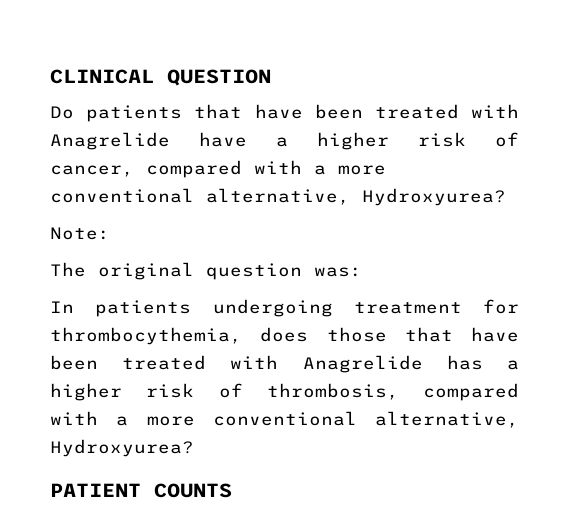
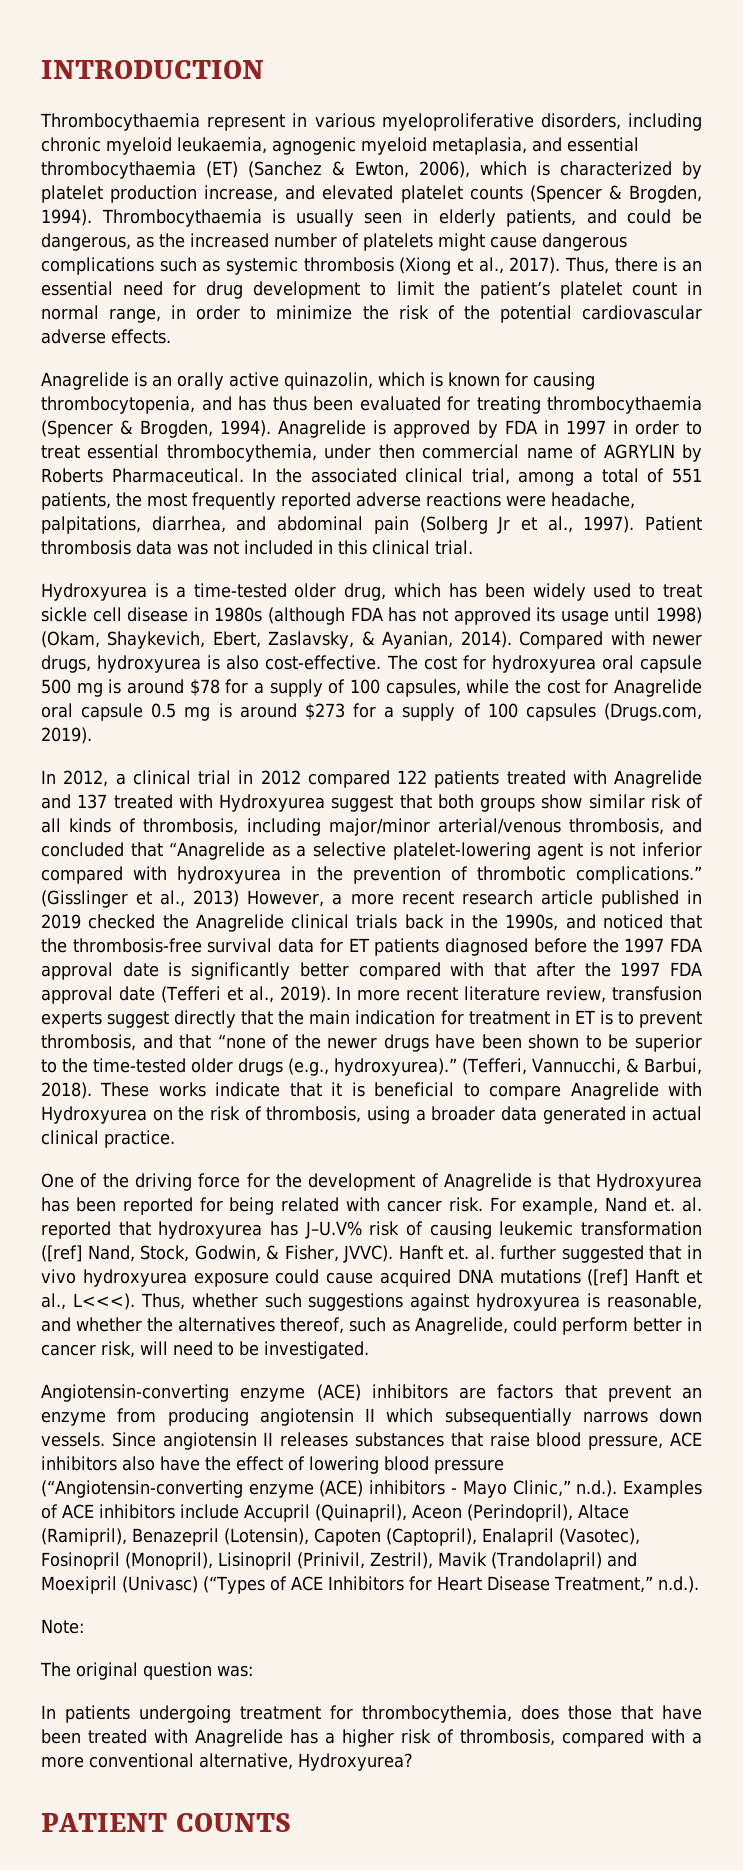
[50,69,271,86] [50,104,519,122] [50,132,519,150] [50,160,386,178] [50,188,506,206] CLINICAL QUESTION // Do patients that have been treated with Anagrelide have a higher risk of cancer, compared with a more conventional alternative, Hydroxyurea? -> [41,60,264,79] [40,113,702,131] [41,137,639,155] [41,161,702,179] [41,185,702,203] [41,209,703,227] [41,233,627,251] [41,257,702,275] [41,281,702,299] [41,305,702,323] [41,329,171,344] [41,372,595,390] [41,396,702,414] [41,420,703,438] [41,444,702,462] [41,468,702,486] [41,492,635,510] [41,516,703,534] [41,540,473,555] [41,583,703,601] [41,607,703,625] [41,631,702,649] [41,655,703,673] [41,679,702,697] [41,703,702,721] [41,727,92,744] [41,770,702,788] [41,794,703,812] [41,818,702,836] [41,842,702,860] [41,866,702,884] [41,890,702,908] [41,914,702,932] [41,938,703,956] [41,962,703,980] [41,986,702,1004] [41,1010,703,1028] [41,1034,702,1052] [41,1058,702,1076] [41,1082,702,1100] [41,1106,702,1124] [41,1130,175,1148] [41,1173,702,1191] [41,1197,702,1215] [41,1221,703,1239] [41,1245,702,1263] [41,1269,702,1287] [41,1293,703,1311] [41,1317,702,1335] [41,1341,369,1359] [41,1384,702,1402] [41,1408,702,1426] [41,1432,702,1450] [41,1456,504,1474] [41,1480,702,1498] [41,1504,629,1522] [41,1528,640,1546] [41,1552,637,1570] [41,1576,699,1594] INTRODUCTION // Thrombocythaemia represent in various myeloproliferative disorders, including chronic myeloid leukaemia, agnogenic myeloid metaplasia, and essential thrombocythaemia (ET) (Sanchez & Ewton, 2006), which is characterized by platelet production increase, and elevated platelet counts (Spencer & Brogden, 1994). Thrombocythaemia is usually seen in elderly patients, and could be dangerous, as the increased number of platelets might cause dangerous complications such as systemic thrombosis (Xiong et al., 2017). Thus, there is an essential need for drug development to limit the patient’s platelet count in normal range, in order to minimize the risk of the potential cardiovascular adverse effects. // Anagrelide is an orally active quinazolin, which is known for causing thrombocytopenia, and has thus been evaluated for treating thrombocythaemia (Spencer & Brogden, 1994). Anagrelide is approved by FDA in 1997 in order to treat essential thrombocythemia, under then commercial name of AGRYLIN by Roberts Pharmaceutical. In the associated clinical trial, among a total of 551 patients, the most frequently reported adverse reactions were headache, palpitations, diarrhea, and abdominal pain (Solberg Jr et al., 1997). Patient thrombosis data was not included in this clinical trial. // Hydroxyurea is a time-tested older drug, which has been widely used to treat sickle cell disease in 1980s (although FDA has not approved its usage until 1998) (Okam, Shaykevich, Ebert, Zaslavsky, & Ayanian, 2014). Compared with newer drugs, hydroxyurea is also cost-effective. The cost for hydroxyurea oral capsule 500 mg is around $78 for a supply of 100 capsules, while the cost for Anagrelide oral capsule 0.5 mg is around $273 for a supply of 100 capsules (Drugs.com, 2019). // In 2012, a clinical trial in 2012 compared 122 patients treated with Anagrelide and 137 treated with Hydroxyurea suggest that both groups show similar risk of all kinds of thrombosis, including major/minor arterial/venous thrombosis, and concluded that “Anagrelide as a selective platelet-lowering agent is not inferior compared with hydroxyurea in the prevention of thrombotic complications.” (Gisslinger et al., 2013) However, a more recent research article published in 2019 checked the Anagrelide clinical trials back in the 1990s, and noticed that the thrombosis-free survival data for ET patients diagnosed before the 1997 FDA approval date is significantly better compared with that after the 1997 FDA approval date (Tefferi et al., 2019). In more recent literature review, transfusion experts suggest directly that the main indication for treatment in ET is to prevent thrombosis, and that “none of the newer drugs have been shown to be superior to the time-tested older drugs (e.g., hydroxyurea).” (Tefferi, Vannucchi, & Barbui, 2018). These works indicate that it is beneficial to compare Anagrelide with Hydroxyurea on the risk of thrombosis, using a broader data generated in actual clinical practice. // One of the driving force for the development of Anagrelide is that Hydroxyurea has been reported for being related with cancer risk. For example, Nand et. al. reported that hydroxyurea has J–U.V% risk of causing leukemic transformation ([ref] Nand, Stock, Godwin, & Fisher, JVVC). Hanft et. al. further suggested that in vivo hydroxyurea exposure could cause acquired DNA mutations ([ref] Hanft et al., L<<<). Thus, whether such suggestions against hydroxyurea is reasonable, and whether the alternatives thereof, such as Anagrelide, could perform better in cancer risk, will need to be investigated. // Angiotensin-converting enzyme (ACE) inhibitors are factors that prevent an enzyme from producing angiotensin II which subsequentially narrows down vessels. Since angiotensin II releases substances that raise blood pressure, ACE inhibitors also have the effect of lowering blood pressure (“Angiotensin-converting enzyme (ACE) inhibitors - Mayo Clinic,” n.d.). Examples of ACE inhibitors include Accupril (Quinapril), Aceon (Perindopril), Altace (Ramipril), Benazepril (Lotensin), Capoten (Captopril), Enalapril (Vasotec), Fosinopril (Monopril), Lisinopril (Prinivil, Zestril), Mavik (Trandolapril) and Moexipril (Univasc) (“Types of ACE Inhibitors for Heart Disease Treatment,” n.d.).

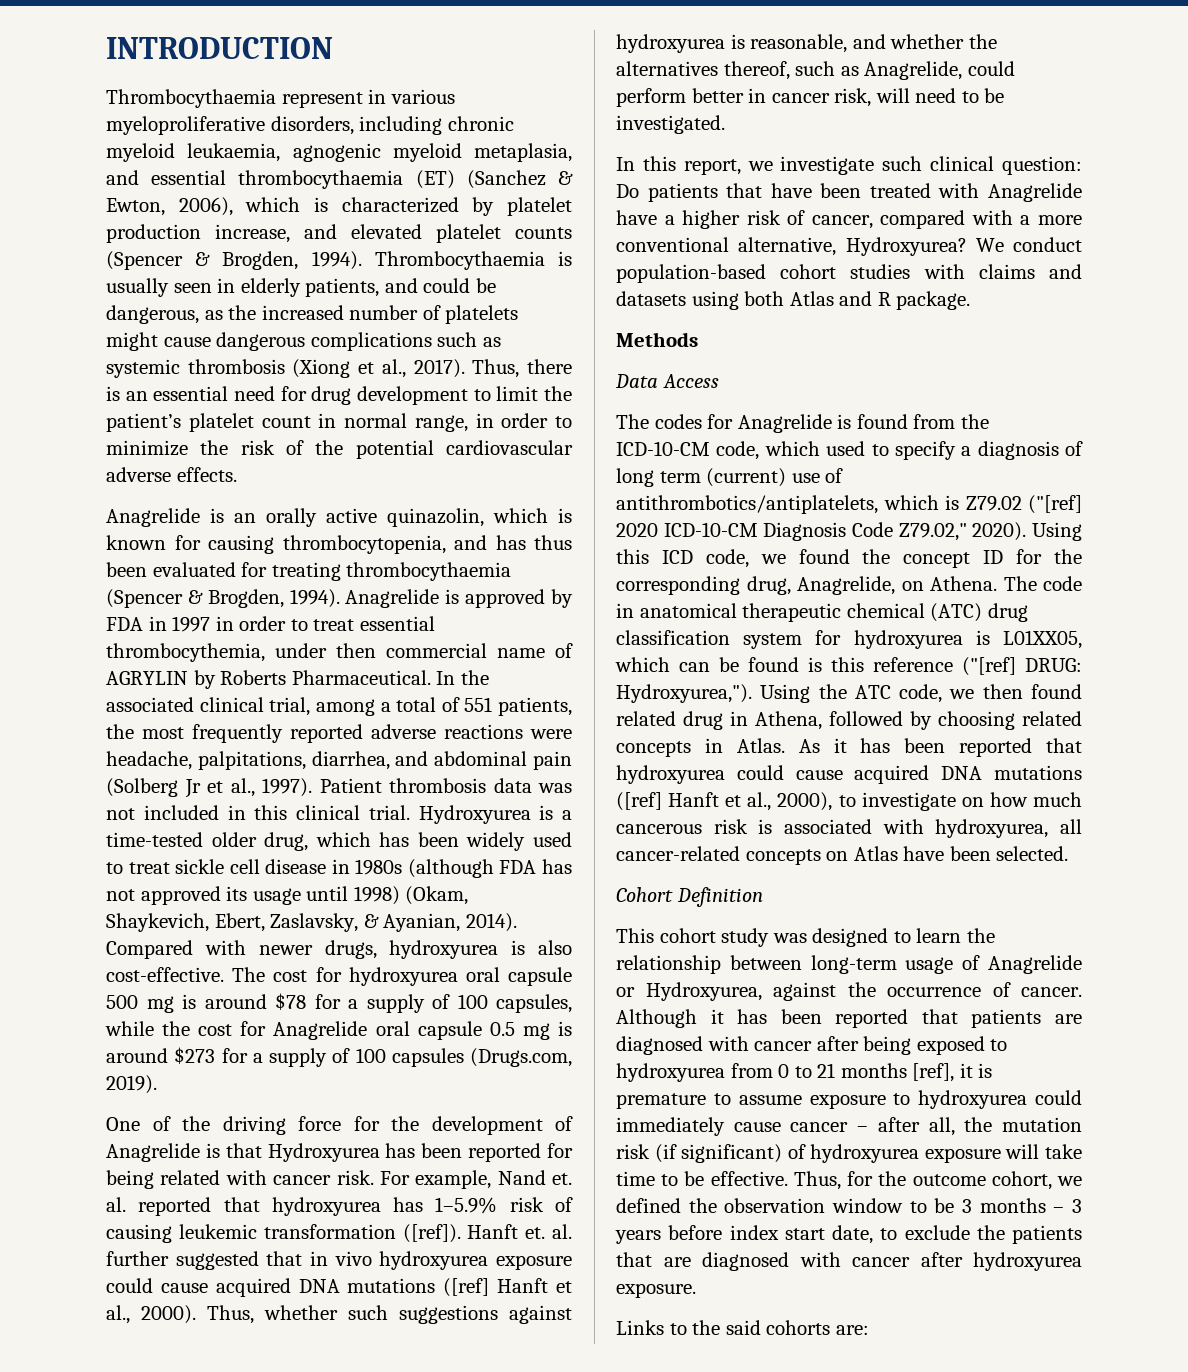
(473, 547) // -> (410, 812) none
[41,770,702,788] [41,794,703,812] [41,818,702,836] [41,842,702,860] [41,866,702,884] [41,890,702,908] [41,914,702,932] [41,938,703,956] [41,962,703,980] [41,986,702,1004] [41,1010,703,1028] [41,1034,702,1052] [41,1058,702,1076] [41,1082,702,1100] [41,1106,702,1124] [41,1130,175,1148] // In 2012, a clinical trial in 2012 compared 122 patients treated with Anagrelide and 137 treated with Hydroxyurea suggest that both groups show similar risk of all kinds of thrombosis, including major/minor arterial/venous thrombosis, and concluded that “Anagrelide as a selective platelet-lowering agent is not inferior compared with hydroxyurea in the prevention of thrombotic complications.” (Gisslinger et al., 2013) However, a more recent research article published in 2019 checked the Anagrelide clinical trials back in the 1990s, and noticed that the thrombosis-free survival data for ET patients diagnosed before the 1997 FDA approval date is significantly better compared with that after the 1997 FDA approval date (Tefferi et al., 2019). In more recent literature review, transfusion experts suggest directly that the main indication for treatment in ET is to prevent thrombosis, and that “none of the newer drugs have been shown to be superior to the time-tested older drugs (e.g., hydroxyurea).” (Tefferi, Vannucchi, & Barbui, 2018). These works indicate that it is beneficial to compare Anagrelide with Hydroxyurea on the risk of thrombosis, using a broader data generated in actual clinical practice. -> (157, 1084) none
[304,1221,362,1239] J–U.V% -> [435,1197,498,1214] 1–5.9%
[41,1245,394,1263] ([ref] Nand, Stock, Godwin, & Fisher, JVVC). -> [402,1224,461,1243] ([ref]).
[72,1293,135,1310] L<<<). -> [141,1305,196,1324] 2000).
[41,1384,702,1402] [41,1408,702,1426] [41,1432,702,1450] [41,1456,504,1474] [41,1480,702,1498] [41,1504,629,1522] [41,1528,640,1546] [41,1552,637,1570] [41,1576,699,1594] [41,1619,84,1634] [40,1662,253,1680] [41,1705,612,1723] Angiotensin-converting enzyme (ACE) inhibitors are factors that prevent an enzyme from producing angiotensin II which subsequentially narrows down vessels. Since angiotensin II releases substances that raise blood pressure, ACE inhibitors also have the effect of lowering blood pressure (“Angiotensin-converting enzyme (ACE) inhibitors - Mayo Clinic,” n.d.). Examples of ACE inhibitors include Accupril (Quinapril), Aceon (Perindopril), Altace (Ramipril), Benazepril (Lotensin), Capoten (Captopril), Enalapril (Vasotec), Fosinopril (Monopril), Lisinopril (Prinivil, Zestril), Mavik (Trandolapril) and Moexipril (Univasc) (“Types of ACE Inhibitors for Heart Disease Treatment,” n.d.). // Note: // The original question was: // In patients undergoing treatment for thrombocythemia, does those -> [616,156,1082,175] [616,183,718,202] In this report, we investigate such clinical question: Do patients
[290,1729,318,1744] has -> [616,210,657,225] have
[460,1729,555,1746] thrombosis, -> [811,215,873,229] cancer,
[41,1813,291,1832] // PATIENT COUNTS -> [975,237,1082,252] [616,264,1082,283] [616,291,971,310] [616,332,698,347] [615,374,719,388] [616,414,989,433] [616,441,1083,460] [616,468,844,487] [616,495,1082,514] [616,522,1082,541] [616,549,1082,568] [616,576,1082,595] [616,603,1028,622] [616,630,1082,649] [615,657,1082,676] [616,684,1082,703] [616,711,1082,730] [616,738,1082,757] [616,765,1082,784] [616,792,1082,811] [616,819,1082,838] [616,846,1069,865] [616,887,763,907] [616,928,995,947] [616,955,1082,974] [616,982,1082,1001] [616,1009,1082,1028] [616,1036,1008,1055] [616,1063,993,1082] [616,1090,1082,1109] [616,1117,1082,1136] [616,1144,1082,1163] [616,1171,1082,1190] [616,1198,1082,1213] [615,1225,1082,1244] [616,1252,1082,1271] [616,1283,696,1298] [616,1320,869,1335] We conduct population-based cohort studies with claims and datasets using both Atlas and R package. // Methods // Data Access // The codes for Anagrelide is found from the ICD-10-CM code, which used to specify a diagnosis of long term (current) use of antithrombotics/antiplatelets, which is Z79.02 ("[ref] 2020 ICD-10-CM Diagnosis Code Z79.02," 2020). Using this ICD code, we found the concept ID for the corresponding drug, Anagrelide, on Athena. The code in anatomical therapeutic chemical (ATC) drug classification system for hydroxyurea is L01XX05, which can be found is this reference ("[ref] DRUG: Hydroxyurea,"). Using the ATC code, we then found related drug in Athena, followed by choosing related concepts in Atlas. As it has been reported that hydroxyurea could cause acquired DNA mutations ([ref] Hanft et al., 2000), to investigate on how much cancerous risk is associated with hydroxyurea, all cancer-related concepts on Atlas have been selected. // Cohort Definition // This cohort study was designed to learn the relationship between long-term usage of Anagrelide or Hydroxyurea, against the occurrence of cancer. Although it has been reported that patients are diagnosed with cancer after being exposed to hydroxyurea from 0 to 21 months [ref], it is premature to assume exposure to hydroxyurea could immediately cause cancer – after all, the mutation risk (if significant) of hydroxyurea exposure will take time to be effective. Thus, for the outcome cohort, we defined the observation window to be 3 months – 3 years before index start date, to exclude the patients that are diagnosed with cancer after hydroxyurea exposure. // Links to the said cohorts are:

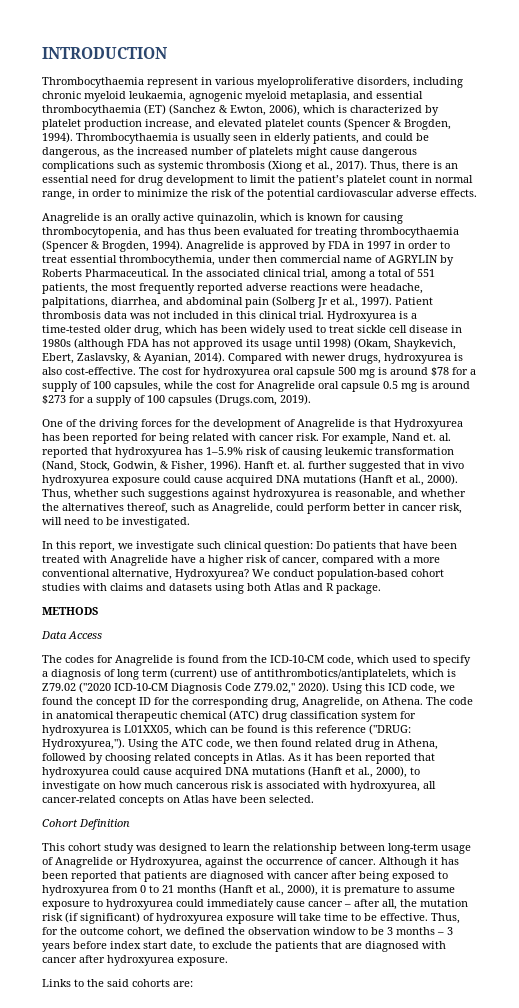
[298,1116,341,1131] force -> [141,419,172,427] forces
[402,1224,461,1243] ([ref]). -> [42,460,241,472] (Nand, Stock, Godwin, & Fisher, 1996).
[443,1278,549,1297] ([ref] Hanft -> [359,474,393,485] (Hanft
[616,332,698,347] Methods -> [42,607,98,615] METHODS
[1028,495,1082,514] [616,523,658,537] ("[ref] 2020 -> [79,682,111,693] ("2020
[962,657,1082,676] ("[ref] DRUG: -> [369,724,411,735] ("DRUG:
[616,792,720,811] ([ref] Hanft -> [308,766,342,777] (Hanft
[912,1063,955,1082] [ref], -> [219,884,318,896] (Hanft et al., 2000),

